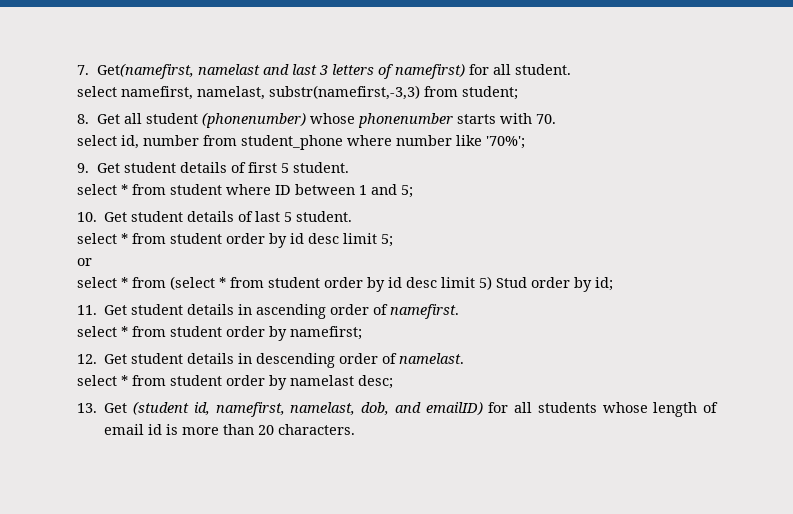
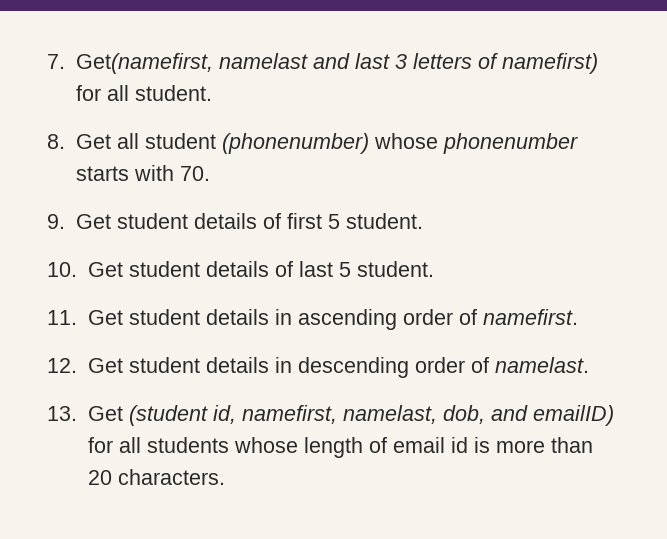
[77,85,518,100] // select namefirst, namelast, substr(namefirst,-3,3) from student; -> (212, 93) none
[77,135,525,150] // select id, number from student_phone where number like '70%'; -> (210, 173) none
[77,184,413,198] // select * from student where ID between 1 and 5; -> (423, 221) none
[77,233,393,248] [77,258,92,266] [77,276,613,292] // select * from student order by id desc limit 5; // or // select * from (select * from student order by id desc limit 5) Stud order by id; -> (434, 269) none
[77,326,362,341] // select * from student order by namefirst; -> (578, 317) none
[77,375,393,390] // select * from student order by namelast desc; -> (589, 365) none

